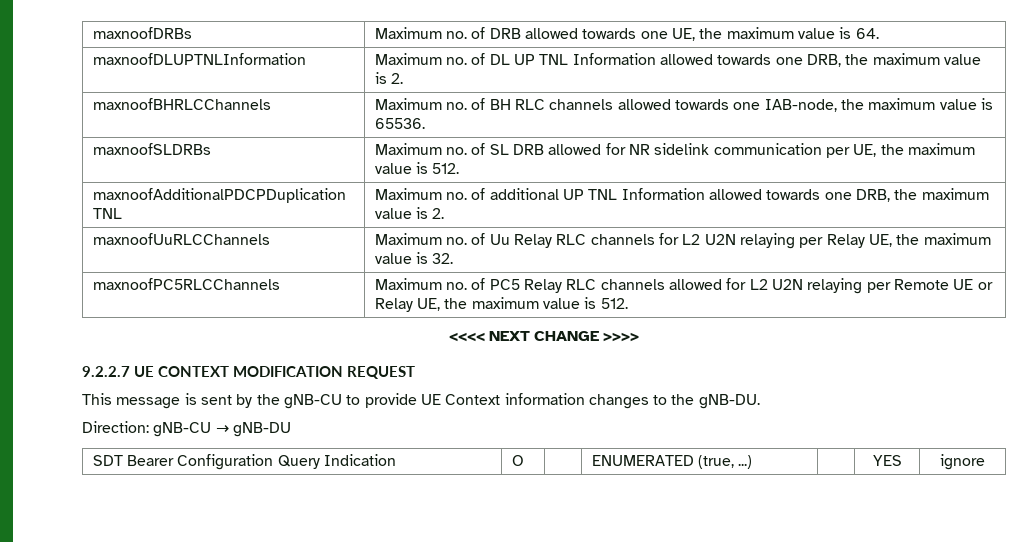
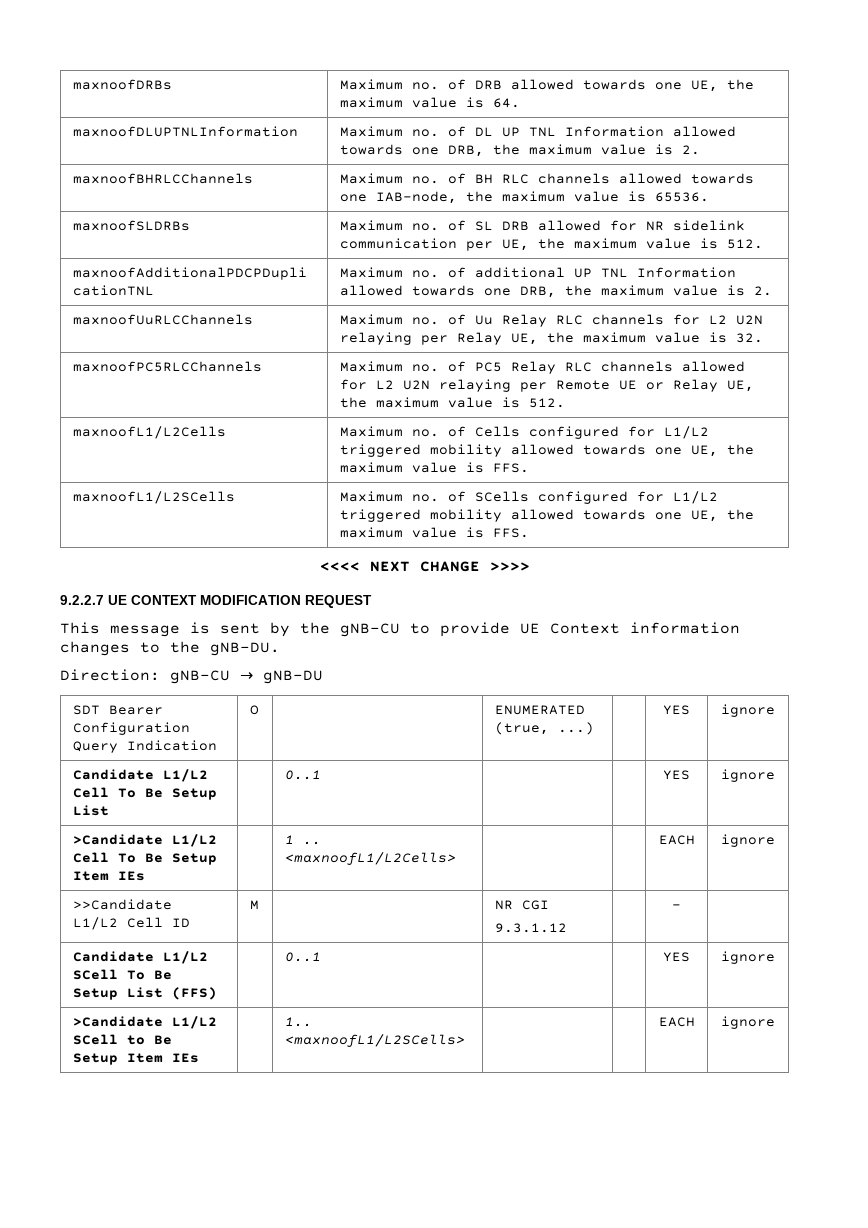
(628, 303) none -> [72,426,226,439] [339,426,709,439] [339,444,754,457] [339,462,529,473] [72,491,235,504] [339,491,718,504] [339,509,754,522] [339,527,529,538] // maxnoofL1/L2Cells | Maximum no. of Cells configured for L1/L2 triggered mobility allowed towards one UE, the maximum value is FFS. // maxnoofL1/L2SCells | Maximum no. of SCells configured for L1/L2 triggered mobility allowed towards one UE, the maximum value is FFS.
(985, 462) none -> [72,769,208,782] [72,787,217,800] [72,805,109,816] [284,770,321,780] [663,770,690,780] [721,769,775,782] [72,834,217,847] [72,852,217,865] [72,871,145,881] [284,835,321,845] [284,852,456,865] [658,835,695,845] [721,834,775,847] [72,899,172,910] [72,917,190,930] [249,900,259,910] [494,900,549,910] [494,923,567,933] [672,904,681,909] [72,951,208,964] [72,969,172,980] [72,987,217,1000] [284,952,321,962] [663,952,690,962] [721,951,775,964] [72,1016,217,1029] [72,1034,172,1045] [72,1053,199,1065] [284,1017,312,1027] [284,1034,465,1047] [658,1017,695,1027] [721,1016,775,1029] // Candidate L1/L2 Cell To Be Setup List | | 0..1 | | | YES | ignore // >Candidate L1/L2 Cell To Be Setup Item IEs | | 1 .. <maxnoofL1/L2Cells> | | | EACH | ignore // >>Candidate L1/L2 Cell ID | M | | NR CGI // 9.3.1.12 | | - | // Candidate L1/L2 SCell To Be Setup List (FFS) | | 0..1 | | | YES | ignore // >Candidate L1/L2 SCell to Be Setup Item IEs | | 1.. <maxnoofL1/L2SCells> | | | EACH | ignore

